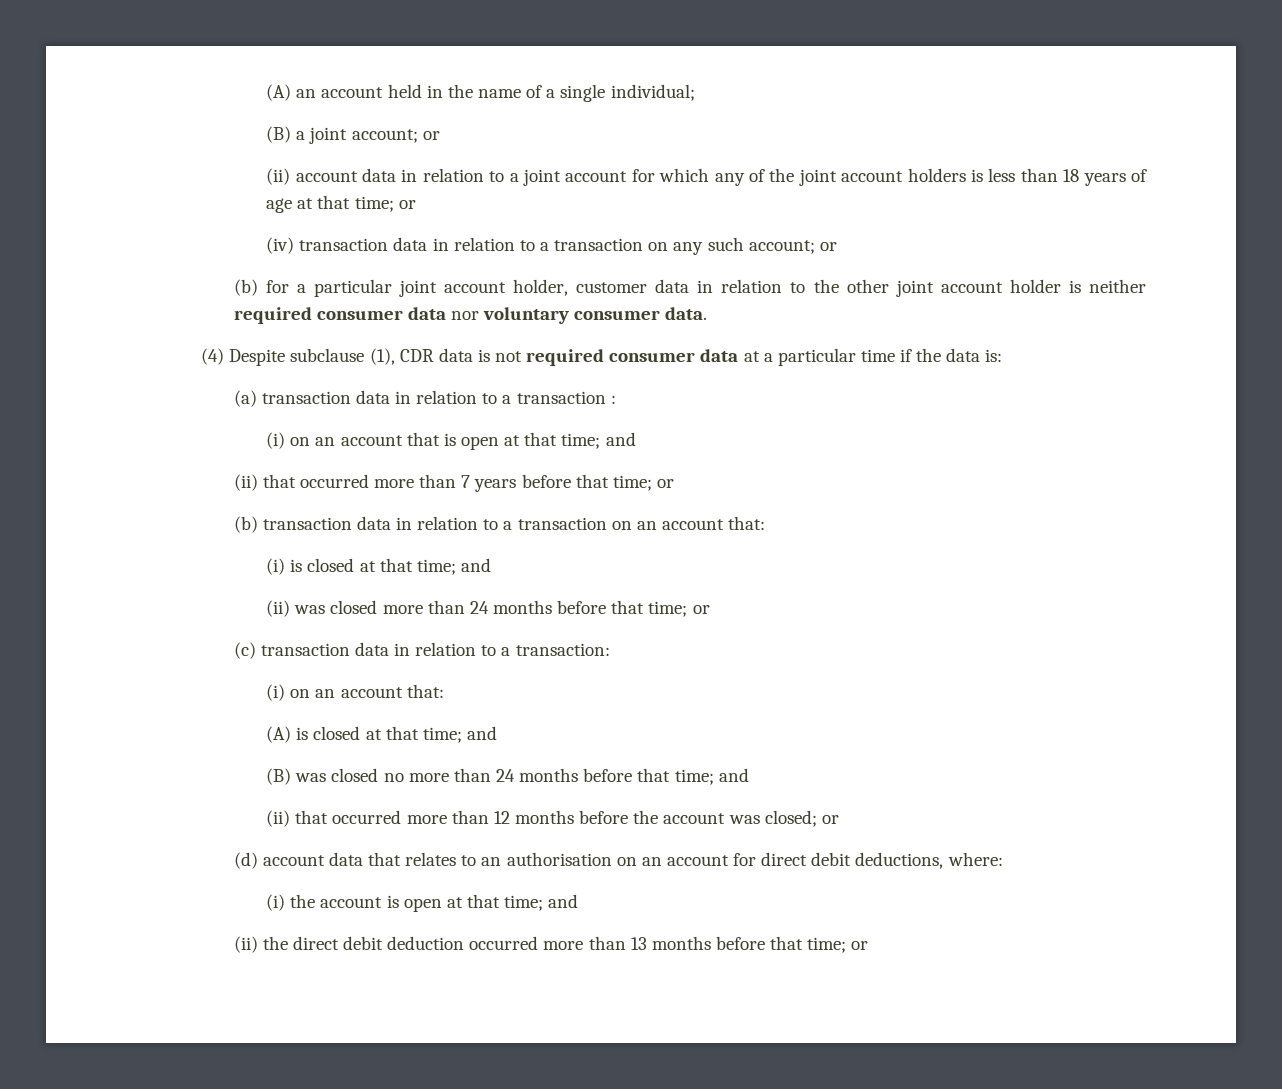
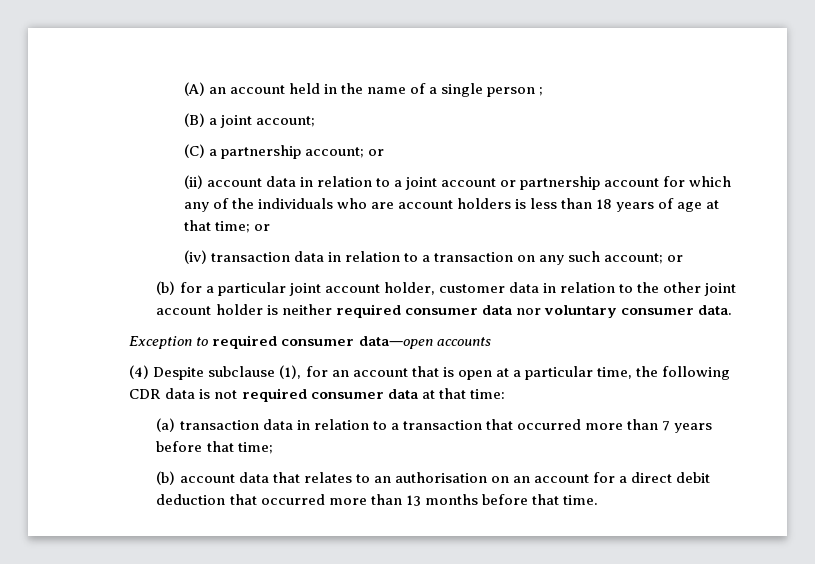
[610,84,695,101] individual; -> [487,87,544,97] person ;
(418, 136) none -> [183,144,364,159] // (C) a partnership account;
(628, 176) none -> [500,176,660,190] or partnership account
[798,169,837,186] joint -> [257,198,394,209] individuals who are
[201,348,395,366] (4) Despite subclause (1), -> [129,335,491,349] [129,365,731,380] Exception to required consumer data―open accounts // (4) Despite subclause (1), for an account that is open at a particular time, the following
[763,348,1003,366] a particular time if the data is: -> [438,388,505,399] that time:
[610,395,616,404] [266,432,636,450] [233,474,258,491] : // (i) on an account that is open at that time; and // (ii) -> (482, 425) none
[656,479,674,488] [233,516,766,533] [266,558,492,575] [266,600,710,617] [233,642,610,659] [266,684,444,701] [266,726,498,743] [266,768,749,785] [266,810,839,827] [233,852,258,869] or // (b) transaction data in relation to a transaction on an account that: // (i) is closed at that time; and // (ii) was closed more than 24 months before that time; or // (c) transaction data in relation to a transaction: // (i) on an account that: // (A) is closed at that time; and // (B) was closed no more than 24 months before that time; and // (ii) that occurred more than 12 months before the account was closed; or // (d) -> [156,471,176,485] // (b)
[761,852,1003,869] [266,894,579,912] [233,936,288,953] direct debit deductions, where: // (i) the account is open at that time; and // (ii) the -> [619,476,628,483] a
(465, 943) none -> [229,494,257,505] that
[807,937,869,953] time; or -> [562,495,598,505] time.

